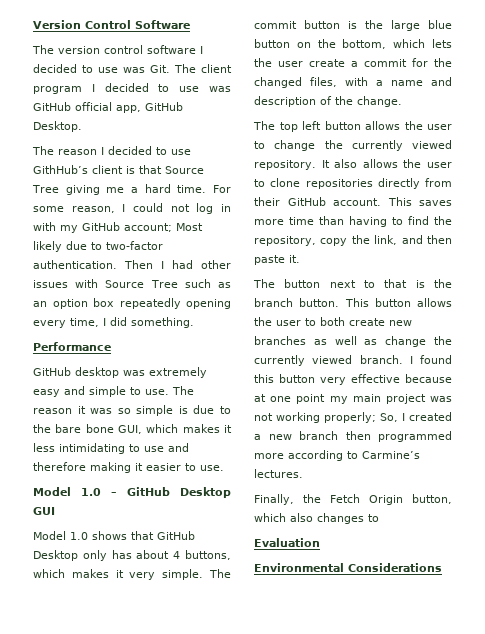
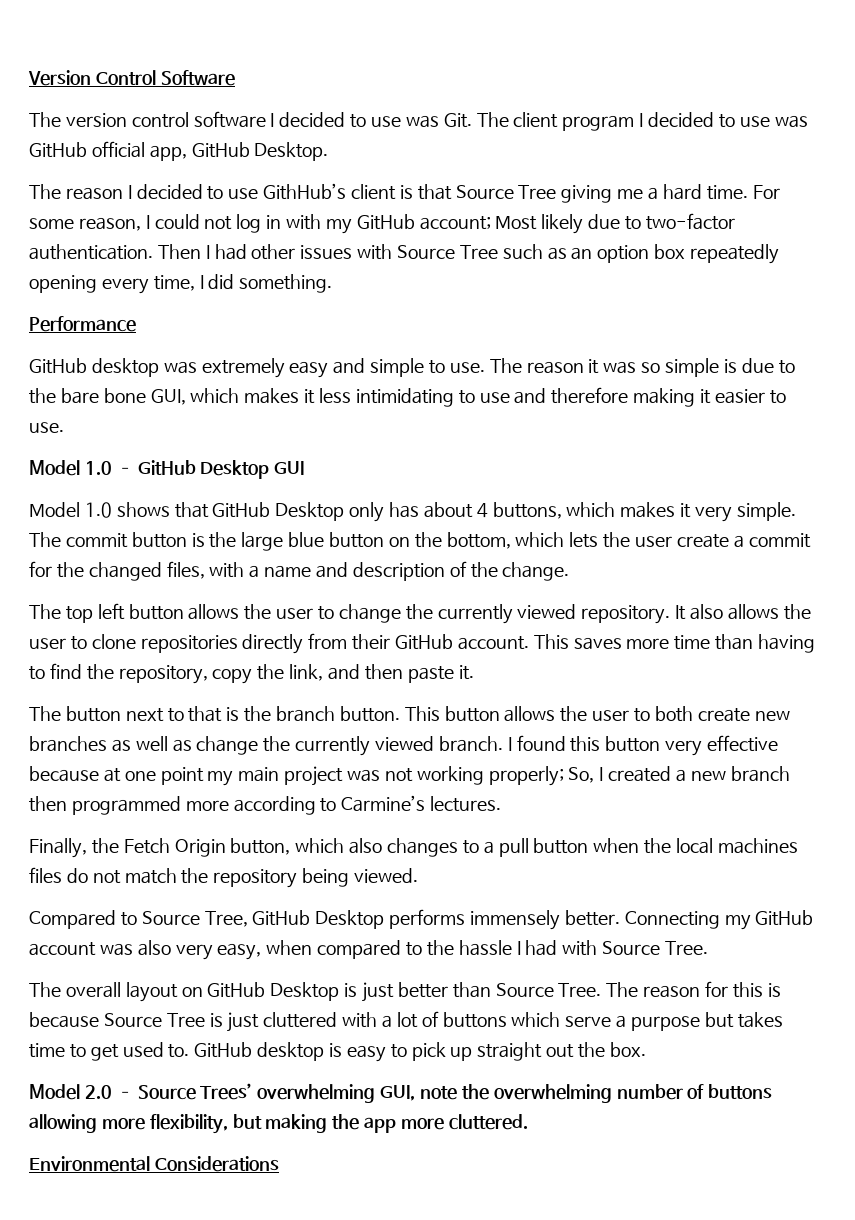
[254,538,320,547] // Evaluation -> [483,838,798,857] [29,867,419,888] [29,909,814,930] [29,940,708,960] [29,981,781,1002] [29,1011,783,1032] [29,1042,646,1062] [29,1083,773,1103] [29,1114,528,1134] a pull button when the local machines files do not match the repository being viewed. // Compared to Source Tree, GitHub Desktop performs immensely better. Connecting my GitHub account was also very easy, when compared to the hassle I had with Source Tree. // The overall layout on GitHub Desktop is just better than Source Tree. The reason for this is because Source Tree is just cluttered with a lot of buttons which serve a purpose but takes time to get used to. GitHub desktop is easy to pick up straight out the box. // Model 2.0 – Source Trees’ overwhelming GUI, note the overwhelming number of buttons allowing more flexibility, but making the app more cluttered.

